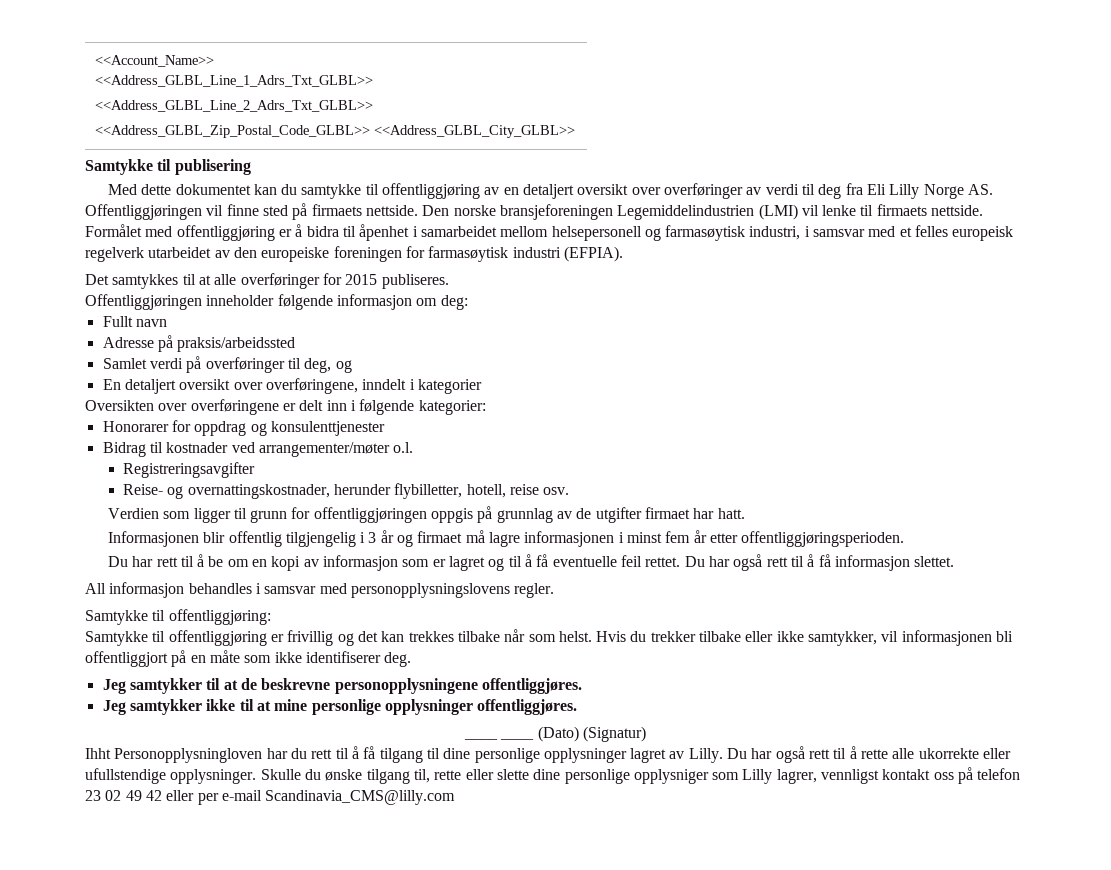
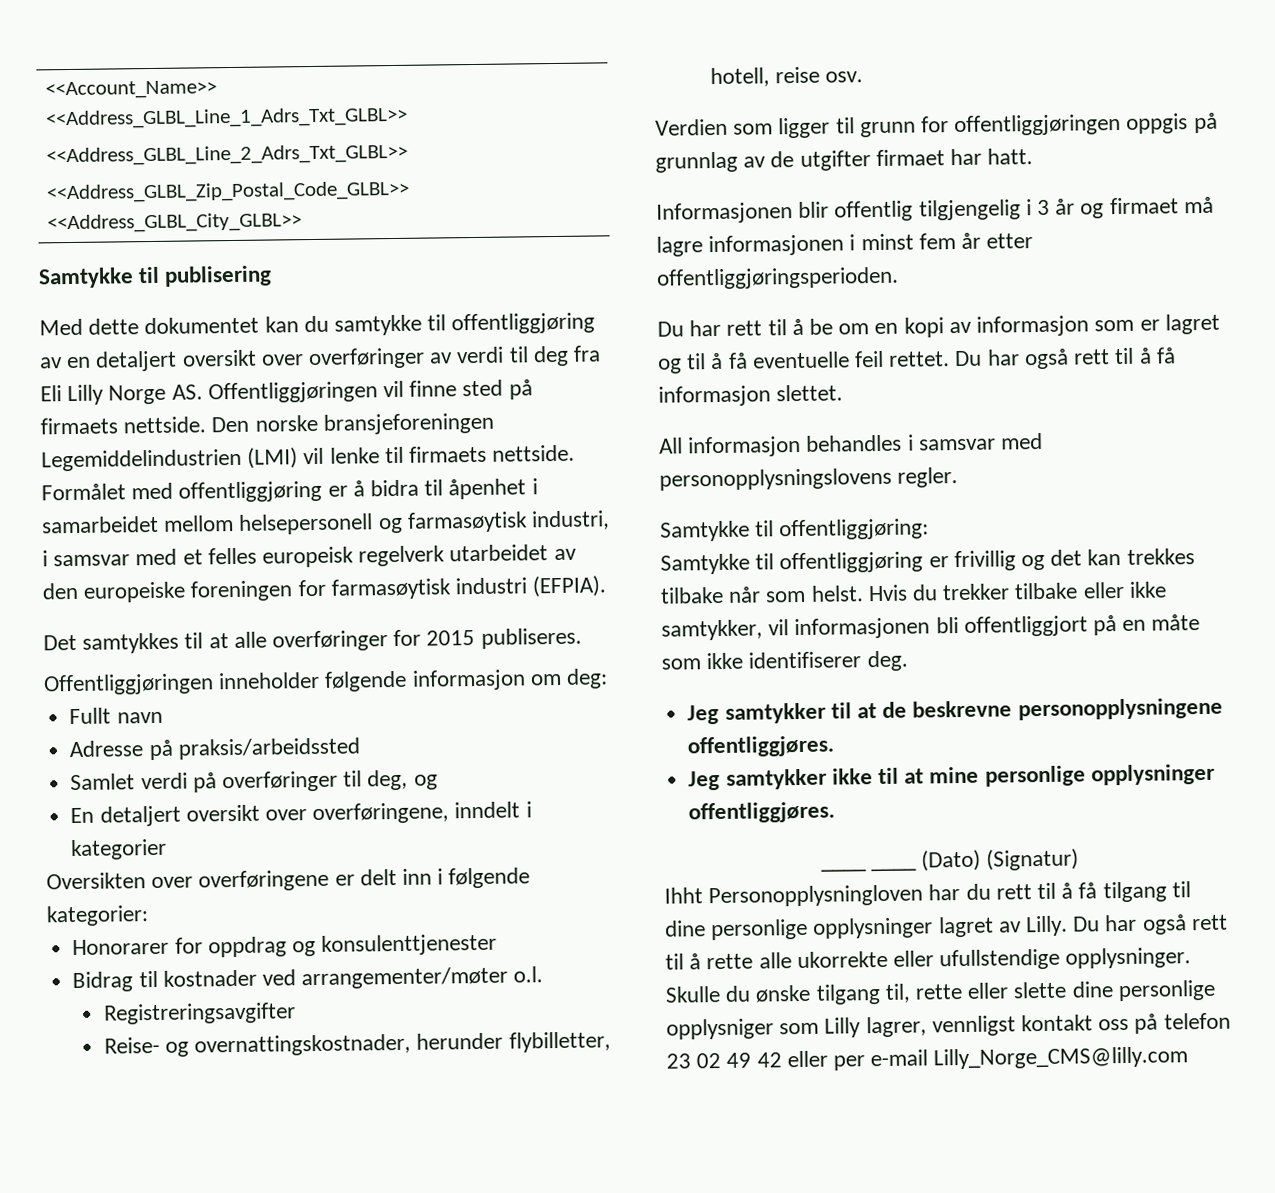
[265,790,456,805] Scandinavia_CMS@lilly.com -> [933,1046,1189,1070] Lilly_Norge_CMS@lilly.com

